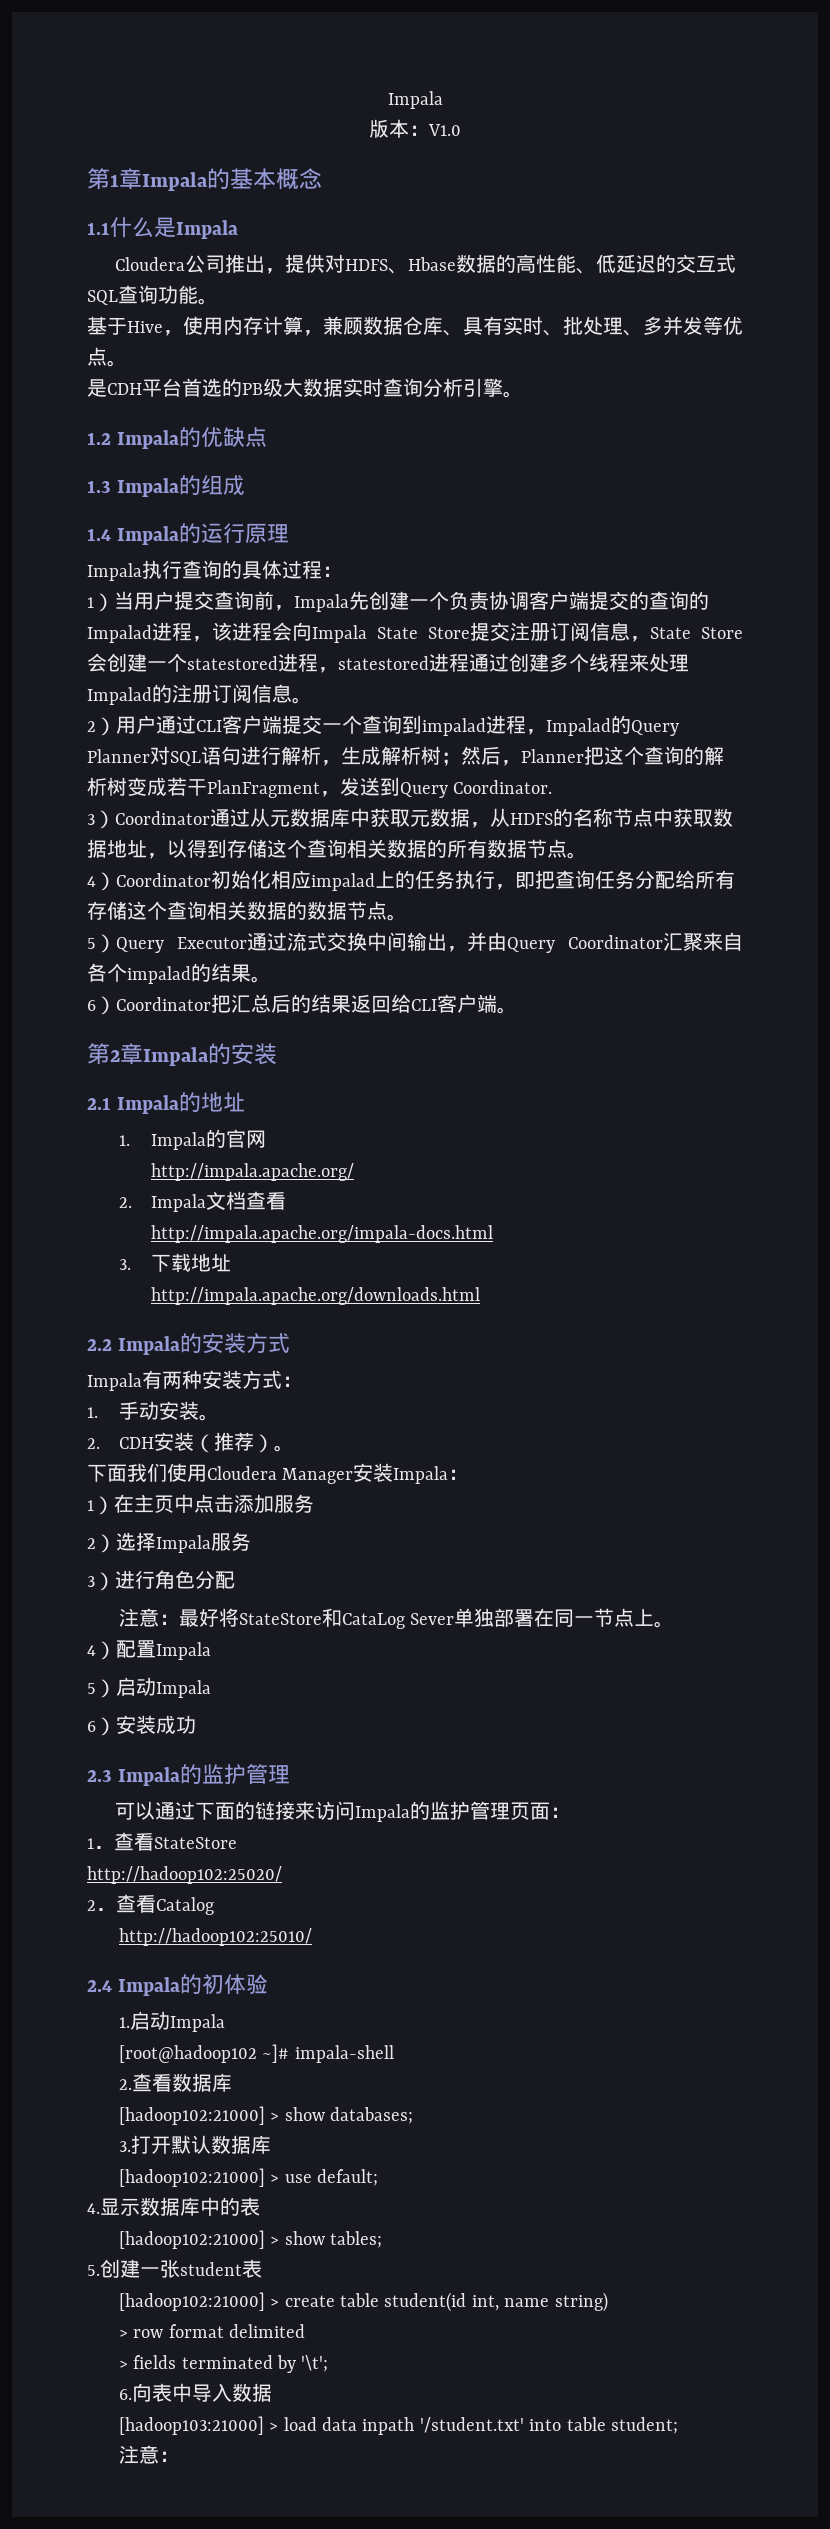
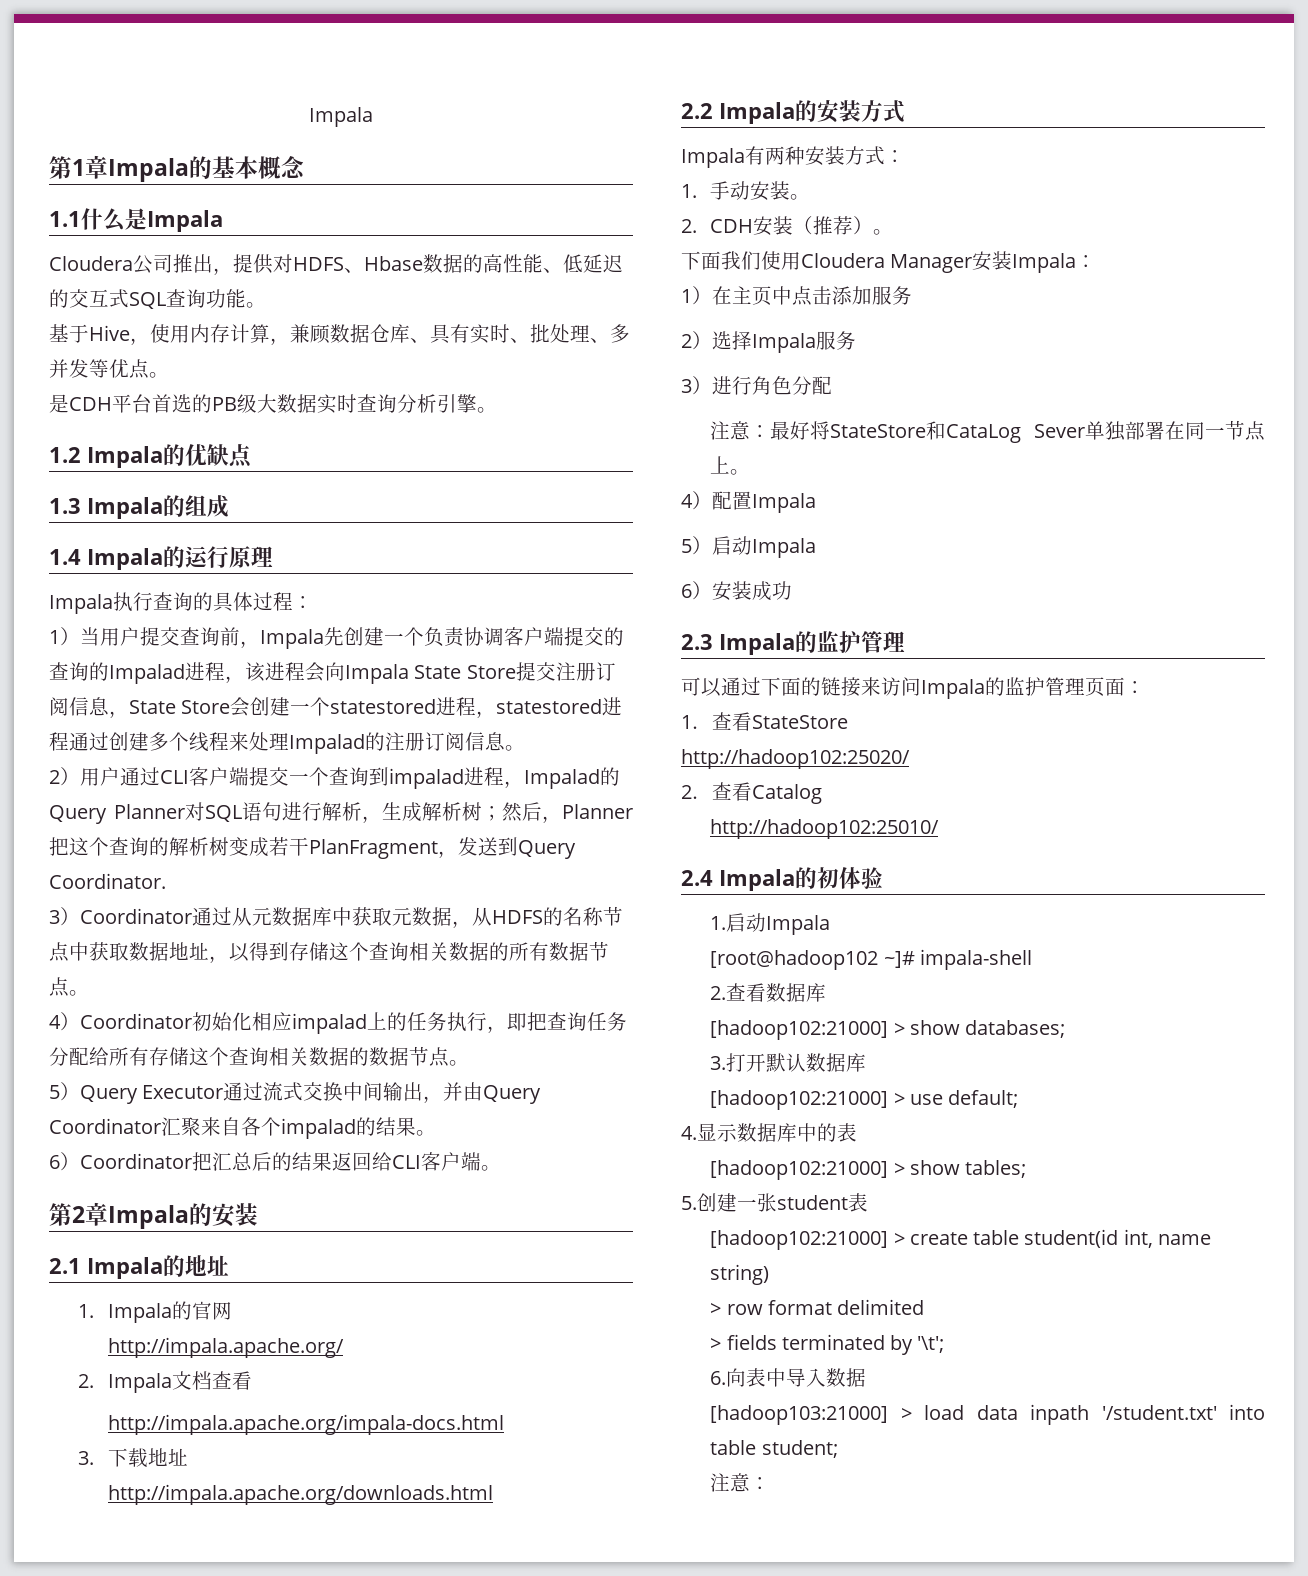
[387,91,443,109] [369,119,461,138] Impala // 版本：V1.0 -> [309,107,373,127] Impala

